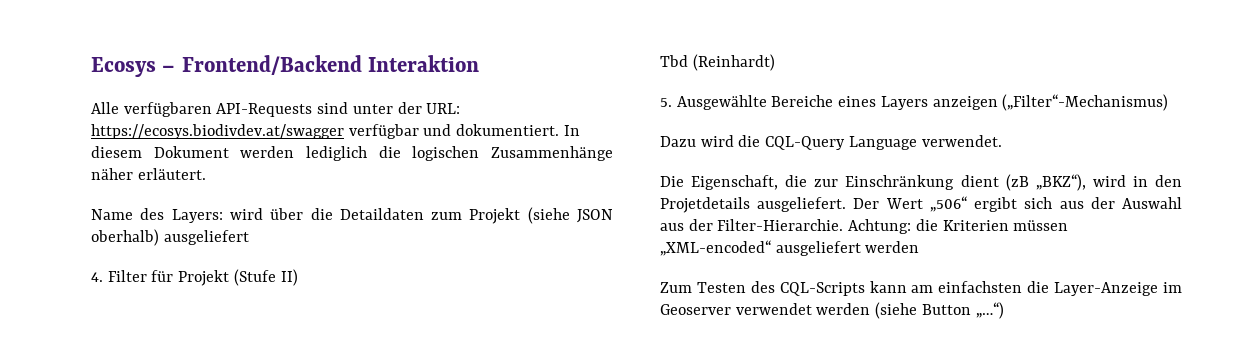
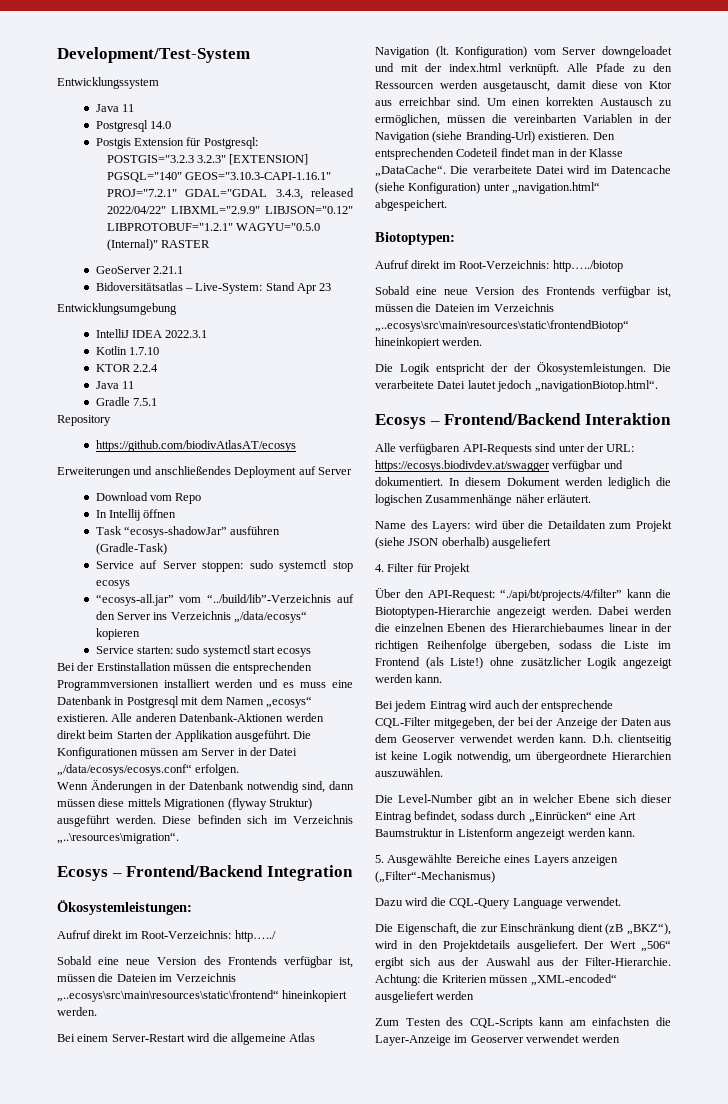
(91, 67) none -> [57,47,250,63] [57,77,159,89] [95,104,134,112] [95,120,171,132] [95,137,258,149] [106,154,309,165] [106,172,331,182] [106,188,354,200] [106,206,353,214] [106,223,320,231] [106,239,210,251] [95,266,183,274] [95,282,332,294] [57,303,177,315] [95,329,208,338] [95,346,159,355] [95,364,158,372] [95,381,134,389] [95,397,157,406] [57,415,111,426] [95,440,296,452] [57,466,352,478] [95,492,202,504] [95,509,177,521] [95,526,281,538] [95,543,167,555] [95,560,354,572] [95,580,130,589] [95,594,355,606] [95,611,308,623] [95,628,140,640] [95,645,312,657] [57,662,312,674] [57,679,353,691] [57,696,313,708] [57,713,324,722] [57,730,312,742] [57,747,298,759] [57,764,240,776] [57,780,354,793] [57,798,312,810] [57,815,353,827] [57,832,179,844] [57,865,353,881] [57,900,192,915] [57,930,276,942] [57,956,353,968] [57,973,236,982] [57,990,348,1002] [57,1007,97,1016] [57,1033,316,1045] [375,46,672,58] [375,63,672,75] [375,80,672,92] [375,97,672,106] [375,114,672,126] [375,131,615,143] [375,148,624,160] [375,165,671,177] [375,182,601,194] [375,199,447,211] [375,232,455,245] [375,260,623,272] [375,286,671,298] [375,303,554,312] [375,320,629,332] [375,337,483,349] [375,362,671,375] [375,380,658,392] Development/Test-System // Entwicklungssystem // Java 11 // Postgresql 14.0 // Postgis Extension für Postgresql: // POSTGIS="3.2.3 3.2.3" [EXTENSION] PGSQL="140" GEOS="3.10.3-CAPI-1.16.1" PROJ="7.2.1" GDAL="GDAL 3.4.3, released 2022/04/22" LIBXML="2.9.9" LIBJSON="0.12" LIBPROTOBUF="1.2.1" WAGYU="0.5.0 (Internal)" RASTER // GeoServer 2.21.1 // Bidoversitätsatlas – Live-System: Stand Apr 23 // Entwicklungsumgebung // IntelliJ IDEA 2022.3.1 // Kotlin 1.7.10 // KTOR 2.2.4 // Java 11 // Gradle 7.5.1 // Repository // https://github.com/biodivAtlasAT/ecosys // Erweiterungen und anschließendes Deployment auf Server // Download vom Repo // In Intellij öffnen // Task “ecosys-shadowJar” ausführen (Gradle-Task) // Service auf Server stoppen: sudo systemctl stop ecosys // “ecosys-all.jar” vom “../build/lib”-Verzeichnis auf den Server ins Verzeichnis „/data/ecosys“ kopieren // Service starten: sudo systemctl start ecosys // Bei der Erstinstallation müssen die entsprechenden Programmversionen installiert werden und es muss eine Datenbank in Postgresql mit dem Namen „ecosys“ existieren. Alle anderen Datenbank-Aktionen werden direkt beim Starten der Applikation ausgeführt. Die Konfigurationen müssen am Server in der Datei „/data/ecosys/ecosys.conf“ erfolgen. // Wenn Änderungen in der Datenbank notwendig sind, dann müssen diese mittels Migrationen (flyway Struktur) ausgeführt werden. Diese befinden sich im Verzeichnis „..\resources\migration“. // Ecosys – Frontend/Backend Integration // Ökosystemleistungen: // Aufruf direkt im Root-Verzeichnis: http…../ // Sobald eine neue Version des Frontends verfügbar ist, müssen die Dateien im Verzeichnis „..ecosys\src\main\resources\static\frontend“ hineinkopiert werden. // Bei einem Server-Restart wird die allgemeine Atlas Navigation (lt. Konfiguration) vom Server downgeloadet und mit der index.html verknüpft. Alle Pfade zu den Ressourcen werden ausgetauscht, damit diese von Ktor aus erreichbar sind. Um einen korrekten Austausch zu ermöglichen, müssen die vereinbarten Variablen in der Navigation (siehe Branding-Url) existieren. Den entsprechenden Codeteil findet man in der Klasse „DataCache“. Die verarbeitete Datei wird im Datencache (siehe Konfiguration) unter „navigation.html“ abgespeichert. // Biotoptypen: // Aufruf direkt im Root-Verzeichnis: http…../biotop // Sobald eine neue Version des Frontends verfügbar ist, müssen die Dateien im Verzeichnis „..ecosys\src\main\resources\static\frontendBiotop“ hineinkopiert werden. // Die Logik entspricht der der Ökosystemleistungen. Die verarbeitete Datei lautet jedoch „navigationBiotop.html“. //
[233,269,298,286] [660,54,775,71] (Stufe II) // Tbd (Reinhardt) -> [375,588,671,601] [375,606,672,618] [375,623,672,632] [375,640,671,652] [375,657,672,669] [375,674,443,683] [375,700,614,712] [375,717,671,729] [375,734,672,746] [375,751,672,763] [375,768,443,777] [375,794,672,806] [375,811,637,823] [375,828,635,840] // Über den API-Request: “./api/bt/projects/4/filter” kann die Biotoptypen-Hierarchie angezeigt werden. Dabei werden die einzelnen Ebenen des Hierarchiebaumes linear in der richtigen Reihenfolge übergeben, sodass die Liste im Frontend (als Liste!) ohne zusätzlicher Logik angezeigt werden kann. // Bei jedem Eintrag wird auch der entsprechende CQL-Filter mitgegeben, der bei der Anzeige der Daten aus dem Geoserver verwendet werden kann. D.h. clientseitig ist keine Logik notwendig, um übergeordnete Hierarchien auszuwählen. // Die Level-Number gibt an in welcher Ebene sich dieser Eintrag befindet, sodass durch „Einrücken“ eine Art Baumstruktur in Listenform angezeigt werden kann.
[660,197,750,213] Projetdetails -> [443,940,511,952] Projektdetails
[875,302,1004,319] (siehe Button „…“) -> (620, 1038) none

